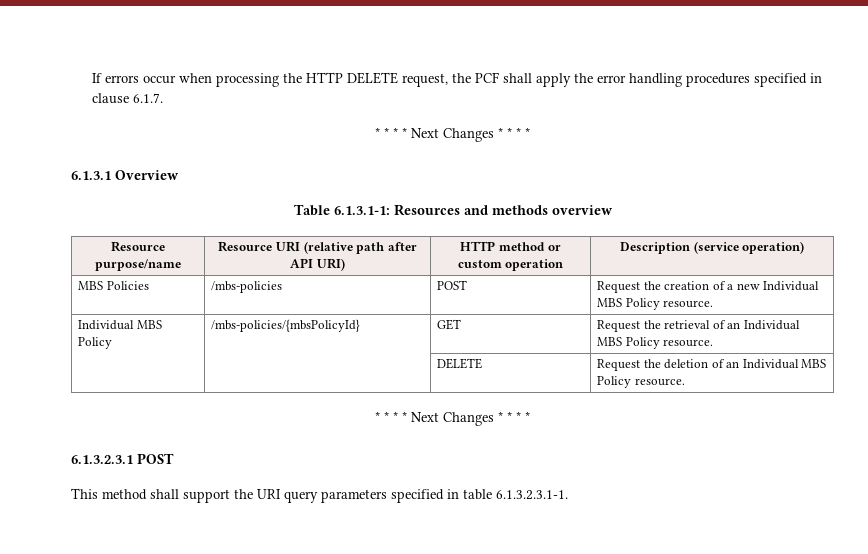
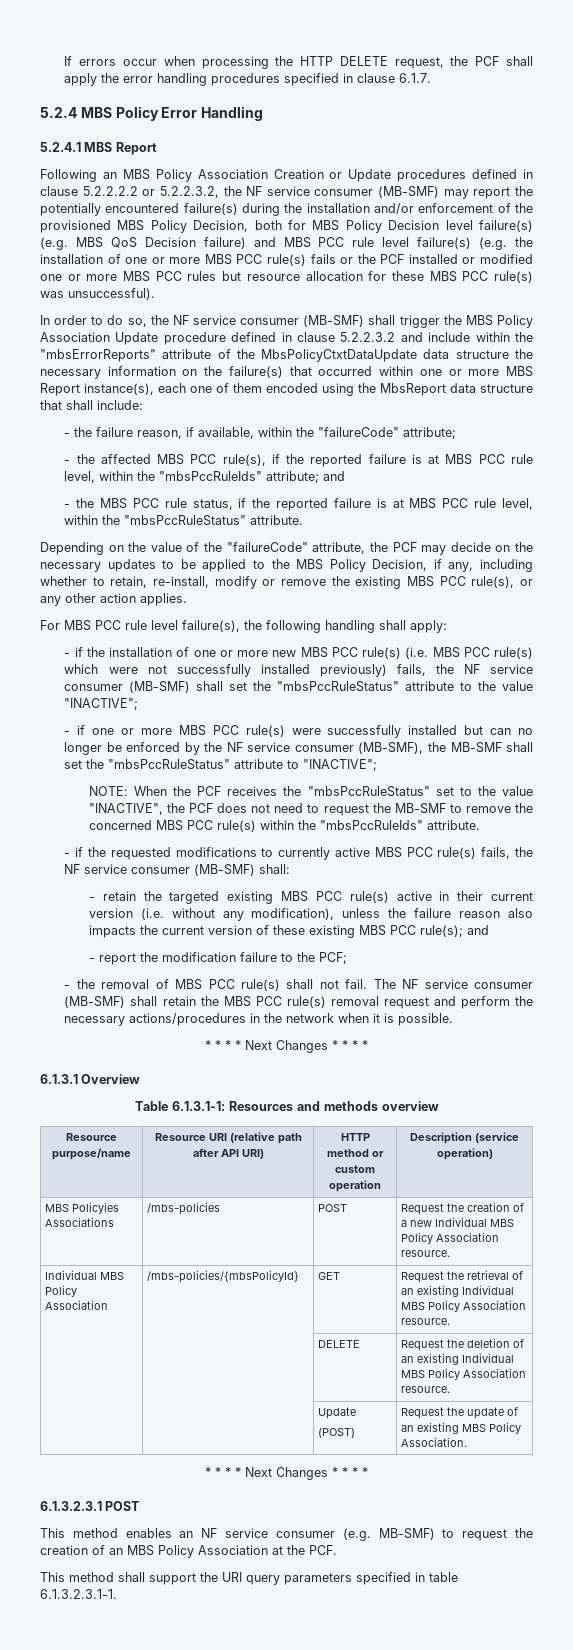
(164, 98) none -> [40,106,264,121] [40,142,157,155] [40,169,533,182] [40,186,533,199] [40,203,533,216] [40,220,533,233] [40,237,534,250] [40,254,533,266] [40,271,533,283] [40,288,155,300] [40,315,534,328] [40,332,533,345] [40,349,533,362] [40,366,534,379] [40,383,533,396] [40,400,143,410] [64,427,457,439] [64,454,534,467] [64,471,346,483] [64,498,534,511] [64,515,304,526] [40,542,534,555] [40,559,533,572] [40,576,534,589] [40,593,187,606] [40,620,447,633] [64,647,533,659] [64,664,533,677] [64,681,533,693] [64,698,139,710] [64,725,533,738] [64,742,533,755] [64,759,378,771] [88,786,533,797] [88,803,533,816] [88,820,480,832] [64,847,533,860] [64,864,291,876] [88,891,534,904] [88,908,533,921] [88,925,489,938] [88,952,347,965] [64,979,533,991] [64,996,533,1009] [64,1013,454,1026] // 5.2.4 MBS Policy Error Handling // 5.2.4.1 MBS Report // Following an MBS Policy Association Creation or Update procedures defined in clause 5.2.2.2.2 or 5.2.2.3.2, the NF service consumer (MB-SMF) may report the potentially encountered failure(s) during the installation and/or enforcement of the provisioned MBS Policy Decision, both for MBS Policy Decision level failure(s) (e.g. MBS QoS Decision failure) and MBS PCC rule level failure(s) (e.g. the installation of one or more MBS PCC rule(s) fails or the PCF installed or modified one or more MBS PCC rules but resource allocation for these MBS PCC rule(s) was unsuccessful). // In order to do so, the NF service consumer (MB-SMF) shall trigger the MBS Policy Association Update procedure defined in clause 5.2.2.3.2 and include within the "mbsErrorReports" attribute of the MbsPolicyCtxtDataUpdate data structure the necessary information on the failure(s) that occurred within one or more MBS Report instance(s), each one of them encoded using the MbsReport data structure that shall include: // - the failure reason, if available, within the "failureCode" attribute; // - the affected MBS PCC rule(s), if the reported failure is at MBS PCC rule level, within the "mbsPccRuleIds" attribute; and // - the MBS PCC rule status, if the reported failure is at MBS PCC rule level, within the "mbsPccRuleStatus" attribute. // Depending on the value of the "failureCode" attribute, the PCF may decide on the necessary updates to be applied to the MBS Policy Decision, if any, including whether to retain, re-install, modify or remove the existing MBS PCC rule(s), or any other action applies. // For MBS PCC rule level failure(s), the following handling shall apply: // - if the installation of one or more new MBS PCC rule(s) (i.e. MBS PCC rule(s) which were not successfully installed previously) fails, the NF service consumer (MB-SMF) shall set the "mbsPccRuleStatus" attribute to the value "INACTIVE"; // - if one or more MBS PCC rule(s) were successfully installed but can no longer be enforced by the NF service consumer (MB-SMF), the MB-SMF shall set the "mbsPccRuleStatus" attribute to "INACTIVE"; // NOTE: When the PCF receives the "mbsPccRuleStatus" set to the value "INACTIVE", the PCF does not need to request the MB-SMF to remove the concerned MBS PCC rule(s) within the "mbsPccRuleIds" attribute. // - if the requested modifications to currently active MBS PCC rule(s) fails, the NF service consumer (MB-SMF) shall: // - retain the targeted existing MBS PCC rule(s) active in their current version (i.e. without any modification), unless the failure reason also impacts the current version of these existing MBS PCC rule(s); and // - report the modification failure to the PCF; // - the removal of MBS PCC rule(s) shall not fail. The NF service consumer (MB-SMF) shall retain the MBS PCC rule(s) removal request and perform the necessary actions/procedures in the network when it is possible.
[106,281,149,290] Policies -> [72,1202,120,1214] [45,1217,115,1227] Policyies Associations
(660, 304) none -> [436,1232,500,1242] Association
(113, 343) none -> [45,1300,109,1310] Association
[743,320,800,330] [597,337,660,349] Individual MBS Policy -> [417,1285,515,1297] [401,1300,527,1312] existing Individual MBS Policy Association
[742,359,827,369] [597,376,685,388] Individual MBS Policy resource. -> [417,1353,515,1365] [401,1368,527,1380] [401,1386,451,1393] [318,1407,357,1419] [318,1428,356,1438] [401,1407,519,1419] [401,1422,522,1434] [401,1437,468,1447] existing Individual MBS Policy Association resource. // | | Update // (POST) | Request the update of an existing MBS Policy Association.
(174, 458) none -> [40,1528,533,1541] [40,1545,337,1558] // This method enables an NF service consumer (e.g. MB-SMF) to request the creation of an MBS Policy Association at the PCF.

